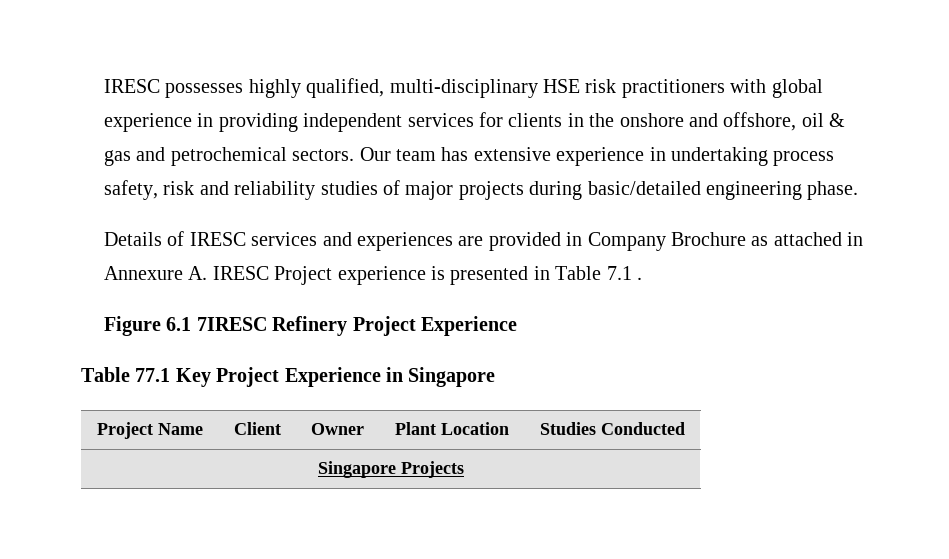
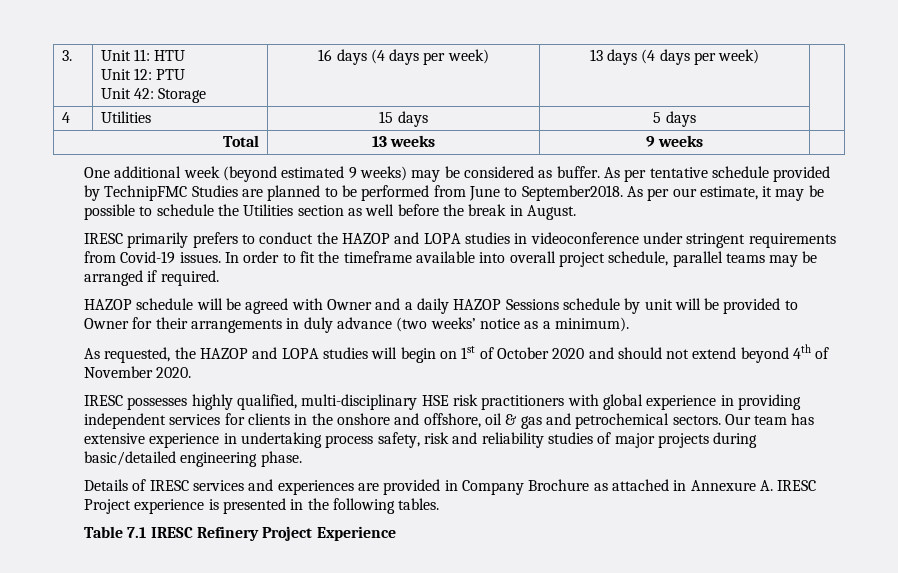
(104, 86) none -> [61,50,72,61] [100,49,186,61] [100,68,186,80] [100,88,207,103] [318,49,489,65] [589,49,760,65] [61,112,70,123] [100,111,151,123] [379,111,428,127] [653,111,696,127] [223,135,260,147] [371,135,436,147] [645,135,704,147] [84,166,831,182] [84,185,824,201] [84,204,576,220] [84,232,836,248] [84,251,818,267] [84,270,219,286] [84,298,798,314] [84,317,629,333] [84,344,830,363] [84,366,192,378] 3. | Unit 11: HTU // Unit 12: PTU // Unit 42: Storage | 16 days (4 days per week) | 13 days (4 days per week) | // 4 | Utilities | 15 days | 5 days | // Total | 13 weeks | 9 weeks | // One additional week (beyond estimated 9 weeks) may be considered as buffer. As per tentative schedule provided by TechnipFMC Studies are planned to be performed from June to September2018. As per our estimate, it may be possible to schedule the Utilities section as well before the break in August. // IRESC primarily prefers to conduct the HAZOP and LOPA studies in videoconference under stringent requirements from Covid-19 issues. In order to fit the timeframe available into overall project schedule, parallel teams may be arranged if required. // HAZOP schedule will be agreed with Owner and a daily HAZOP Sessions schedule by unit will be provided to Owner for their arrangements in duly advance (two weeks’ notice as a minimum). // As requested, the HAZOP and LOPA studies will begin on 1st of October 2020 and should not extend beyond 4th of November 2020. //
[555,266,643,280] [104,316,518,336] [81,367,496,387] [97,422,203,439] [233,422,281,435] [310,423,364,435] [394,422,509,435] [540,422,685,435] [318,461,464,478] Table 7.1 . // Figure 6.1 7IRESC Refinery Project Experience // Table 77.1 Key Project Experience in Singapore // Project Name | Client | Owner | Plant Location | Studies Conducted // Singapore Projects -> [307,498,440,514] [84,526,396,541] the following tables. // Table 7.1 IRESC Refinery Project Experience

